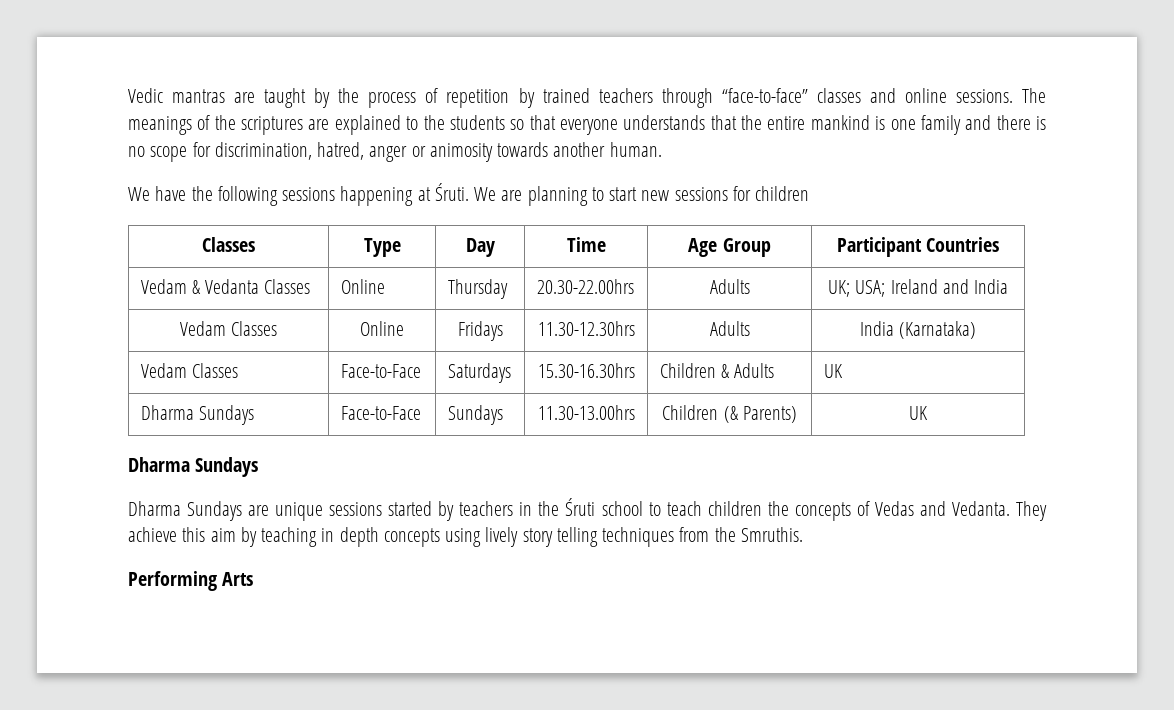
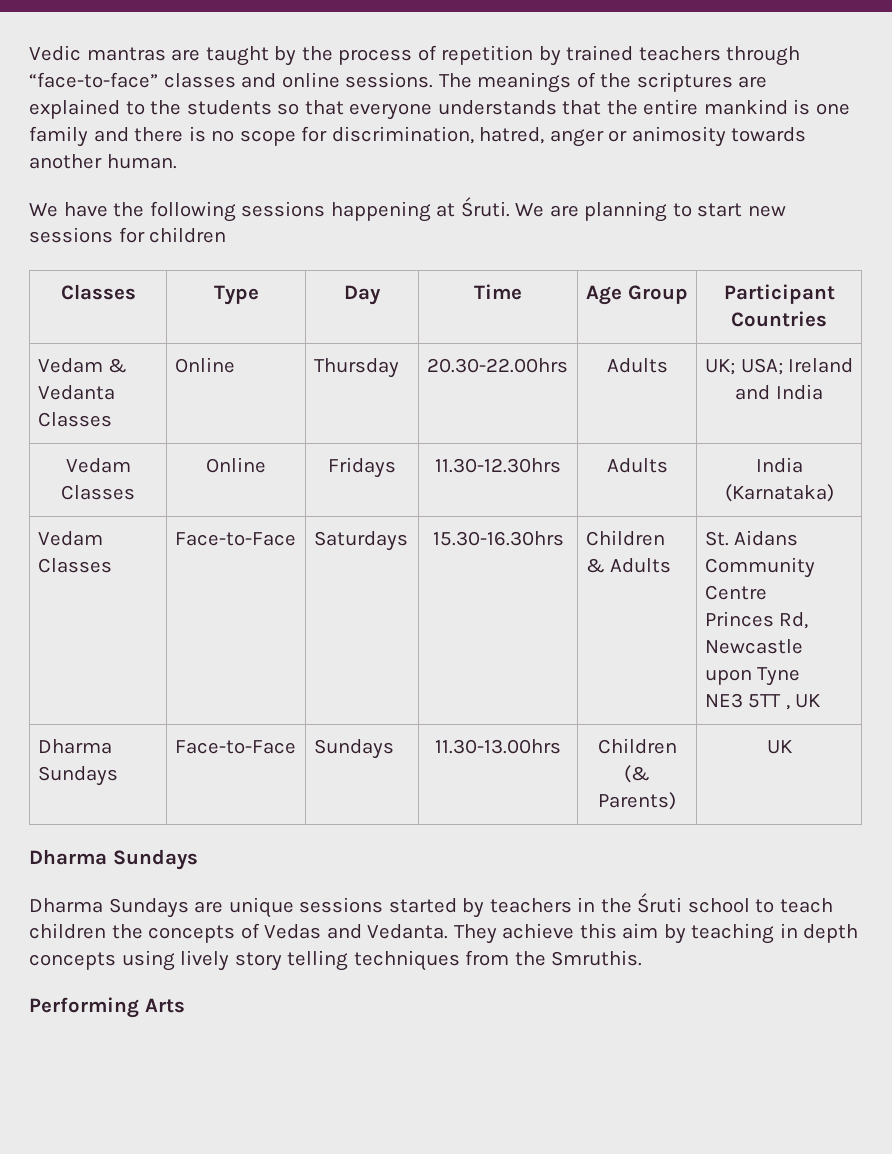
(775, 370) none -> [704,530,799,546] [704,557,815,578] [704,585,767,600] [704,611,809,629] [704,639,803,654] [704,667,801,686] [704,693,790,710] St. Aidans Community Centre // Princes Rd, Newcastle upon Tyne // NE3 5TT ,

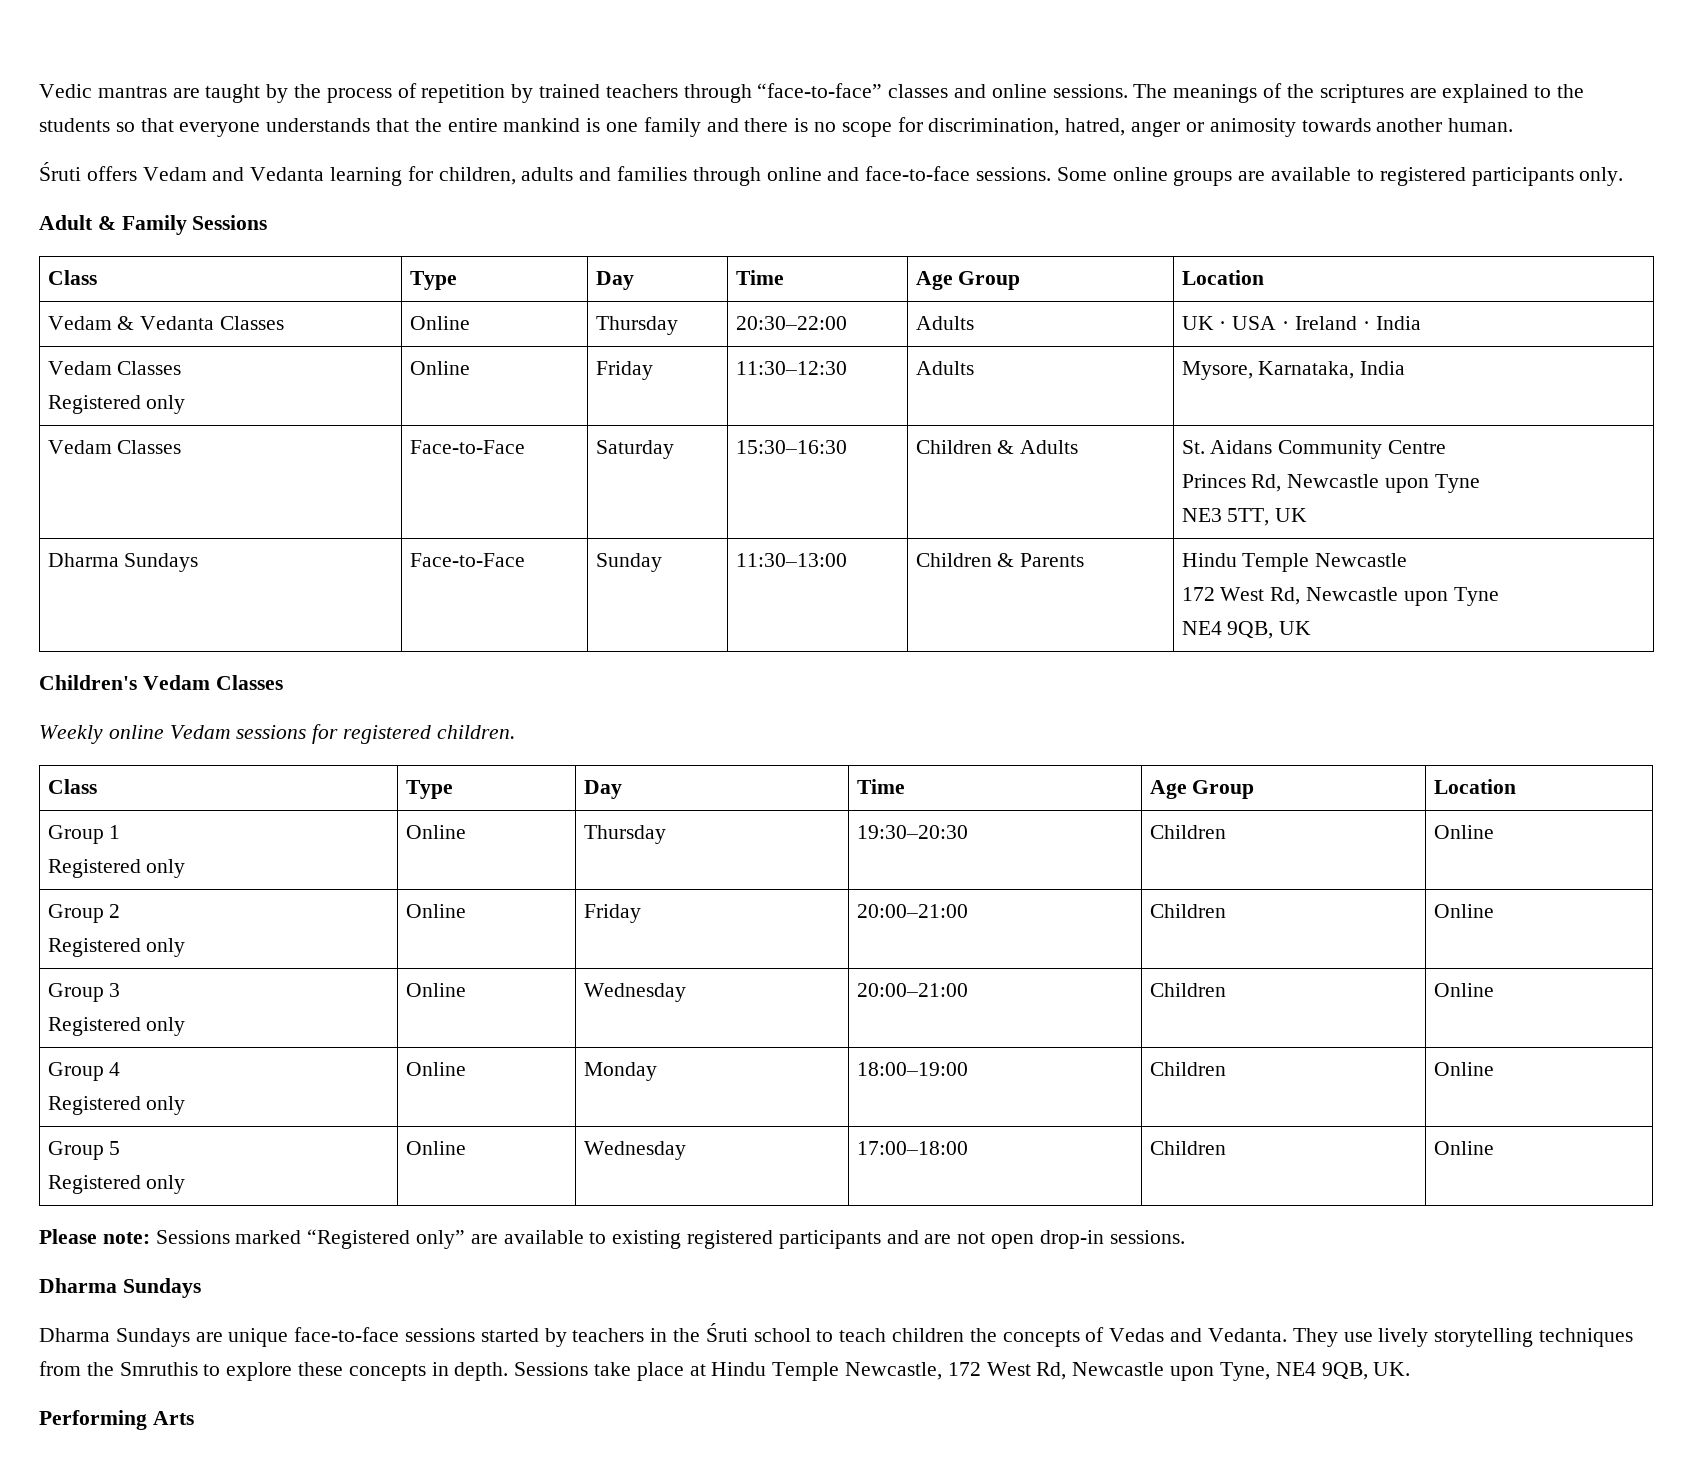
[29,197,786,222] [29,227,227,243] [60,284,136,300] [213,285,259,305] [344,285,381,305] [474,284,522,300] [586,285,688,305] [723,284,835,304] [731,311,827,327] We have the following sessions happening at Śruti. We are planning to start new sessions for children // Classes | Type | Day | Time | Age Group | Participant Countries -> [39,162,1624,186] [39,215,268,235] [47,270,97,285] [409,271,457,290] [595,271,634,290] [735,270,784,285] [915,271,1021,290] [1181,270,1264,285] Śruti offers Vedam and Vedanta learning for children, adults and families through online and face-to-face sessions. Some online groups are available to registered participants only. // Adult & Family Sessions // Class | Type | Day | Time | Age Group | Location
[426,358,568,373] [606,358,668,373] [704,358,854,375] [735,384,823,400] [65,458,131,473] [61,485,135,500] [206,457,266,473] [328,457,396,478] [435,458,561,473] [606,458,668,473] [755,457,803,473] [724,484,834,502] 20.30-22.00hrs | Adults | UK; USA; Ireland and India // Vedam Classes | Online | Fridays | 11.30-12.30hrs | Adults | India (Karnataka) -> [735,316,847,330] [915,316,974,330] [1181,316,1421,330] [47,361,182,375] [47,395,186,414] [409,361,470,375] [595,361,653,380] [735,361,847,375] [915,361,974,375] [1181,361,1406,380] 20:30–22:00 | Adults | UK · USA · Ireland · India // Vedam Classes // Registered only | Online | Friday | 11:30–12:30 | Adults | Mysore, Karnataka, India
[313,531,408,551] [432,531,564,546] Saturdays | 15.30-16.30hrs -> [595,440,674,459] [735,440,847,454] Saturday | 15:30–16:30
[748,694,790,710] 5TT , -> [1227,508,1270,526] 5TT,
[313,739,394,759] [435,739,561,754] [597,738,677,754] [624,765,650,783] [598,792,676,810] [766,740,793,754] Sundays | 11.30-13.00hrs | Children (& Parents) | UK -> [595,553,662,572] [735,553,847,567] [915,553,1085,567] [1181,553,1408,572] [1181,587,1499,606] [1181,621,1312,639] [39,675,283,690] [39,724,515,744] [47,779,97,794] [405,780,453,799] [583,780,622,799] [856,779,905,794] [1149,780,1255,799] [1433,779,1516,794] [47,825,121,844] [47,859,186,878] [405,825,466,839] [583,825,666,844] [856,825,968,839] [1149,825,1226,839] [1433,825,1494,839] [47,904,121,923] [47,938,186,957] [405,904,466,918] [583,904,641,923] [856,904,968,918] [1149,904,1226,918] [1433,904,1494,918] [47,983,121,1002] [47,1017,186,1036] [405,983,466,997] [583,983,686,1002] [856,983,968,997] [1149,983,1226,997] [1433,983,1494,997] [47,1062,121,1081] [47,1096,186,1115] [405,1062,466,1076] [583,1062,657,1081] [856,1062,968,1076] [1149,1062,1226,1076] [1433,1062,1494,1076] [47,1141,121,1160] [47,1175,186,1194] [405,1141,466,1155] [583,1141,686,1160] [856,1141,968,1155] [1149,1141,1226,1155] [1433,1141,1494,1155] [39,1229,1185,1249] Sunday | 11:30–13:00 | Children & Parents | Hindu Temple Newcastle // 172 West Rd, Newcastle upon Tyne // NE4 9QB, UK // Children's Vedam Classes // Weekly online Vedam sessions for registered children. // Class | Type | Day | Time | Age Group | Location // Group 1 // Registered only | Online | Thursday | 19:30–20:30 | Children | Online // Group 2 // Registered only | Online | Friday | 20:00–21:00 | Children | Online // Group 3 // Registered only | Online | Wednesday | 20:00–21:00 | Children | Online // Group 4 // Registered only | Online | Monday | 18:00–19:00 | Children | Online // Group 5 // Registered only | Online | Wednesday | 17:00–18:00 | Children | Online // Please note: Sessions marked “Registered only” are available to existing registered participants and are not open drop-in sessions.
(294, 907) none -> [294,1327,400,1342] face-to-face
[502,923,859,944] [29,950,643,971] achieve this aim by teaching in depth concepts using lively story telling techniques from the Smruthis. -> [1343,1328,1633,1347] [39,1361,1411,1381] use lively storytelling techniques from the Smruthis to explore these concepts in depth. Sessions take place at Hindu Temple Newcastle, 172 West Rd, Newcastle upon Tyne, NE4 9QB, UK.

